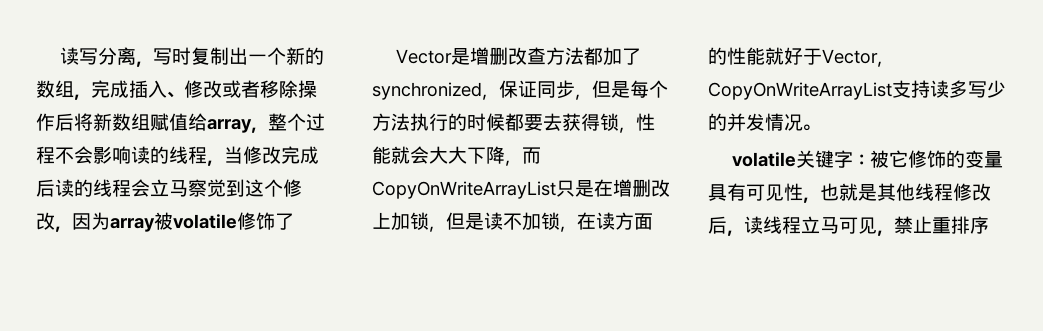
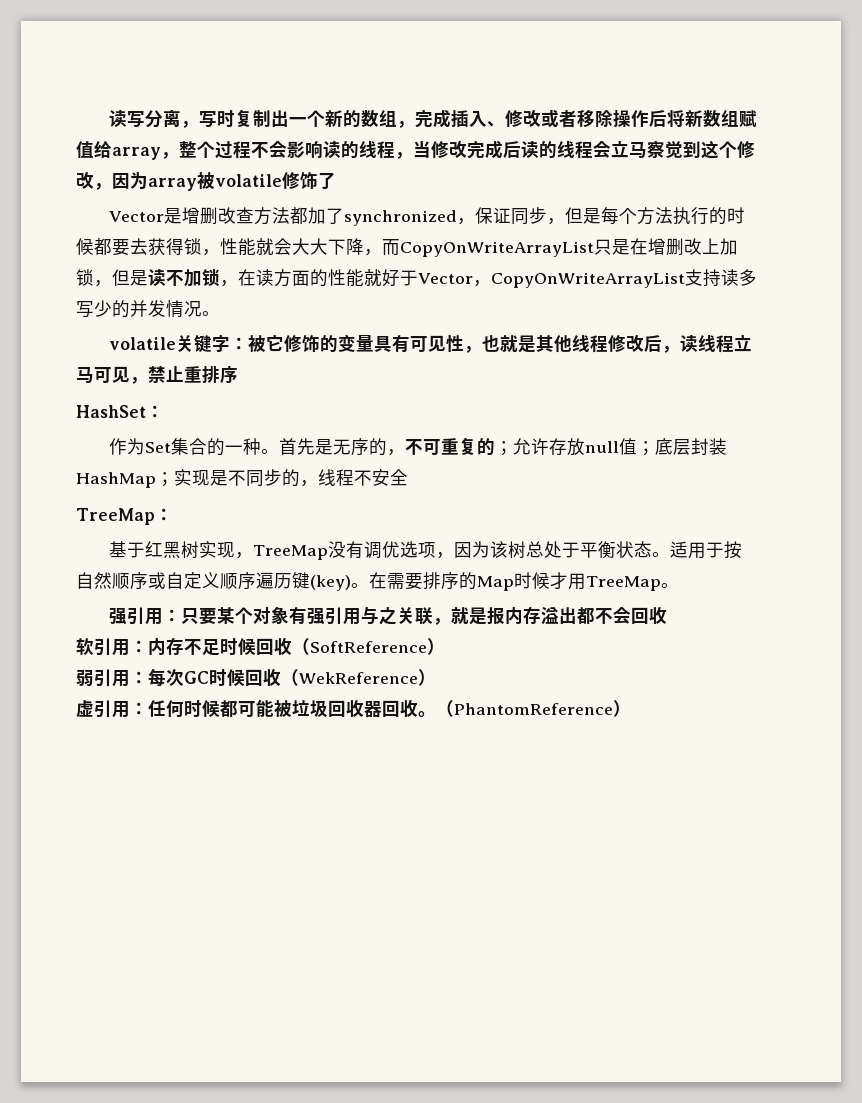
(989, 225) none -> [76,405,164,418] [108,437,727,456] [76,469,408,488] [76,508,173,525] [108,541,742,560] [76,572,679,591] [108,606,667,625] [76,637,445,656] [76,668,436,687] [76,699,631,718] // HashSet： // 作为Set集合的一种。首先是无序的，不可重复的；允许存放null值；底层封装HashMap；实现是不同步的，线程不安全 // TreeMap： // 基于红黑树实现，TreeMap没有调优选项，因为该树总处于平衡状态。适用于按自然顺序或自定义顺序遍历键(key)。在需要排序的Map时候才用TreeMap。 // 强引用：只要某个对象有强引用与之关联，就是报内存溢出都不会回收 // 软引用：内存不足时候回收（SoftReference） // 弱引用：每次GC时候回收（WekReference） // 虚引用：任何时候都可能被垃圾回收器回收。（PhantomReference）

